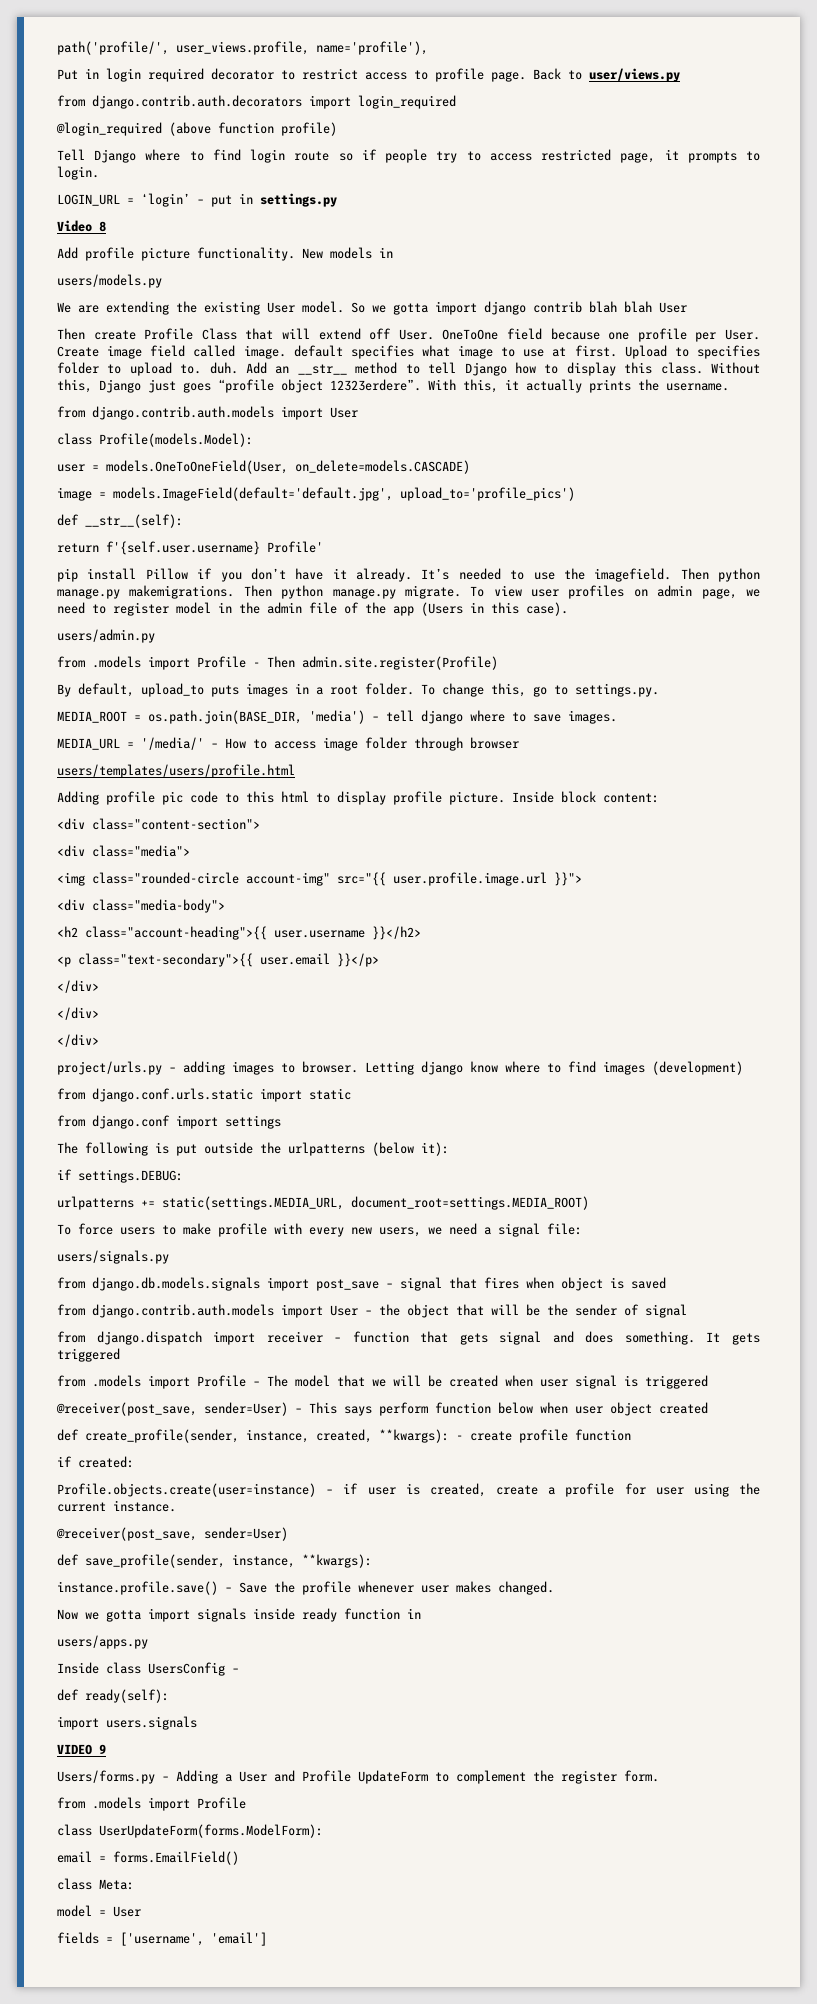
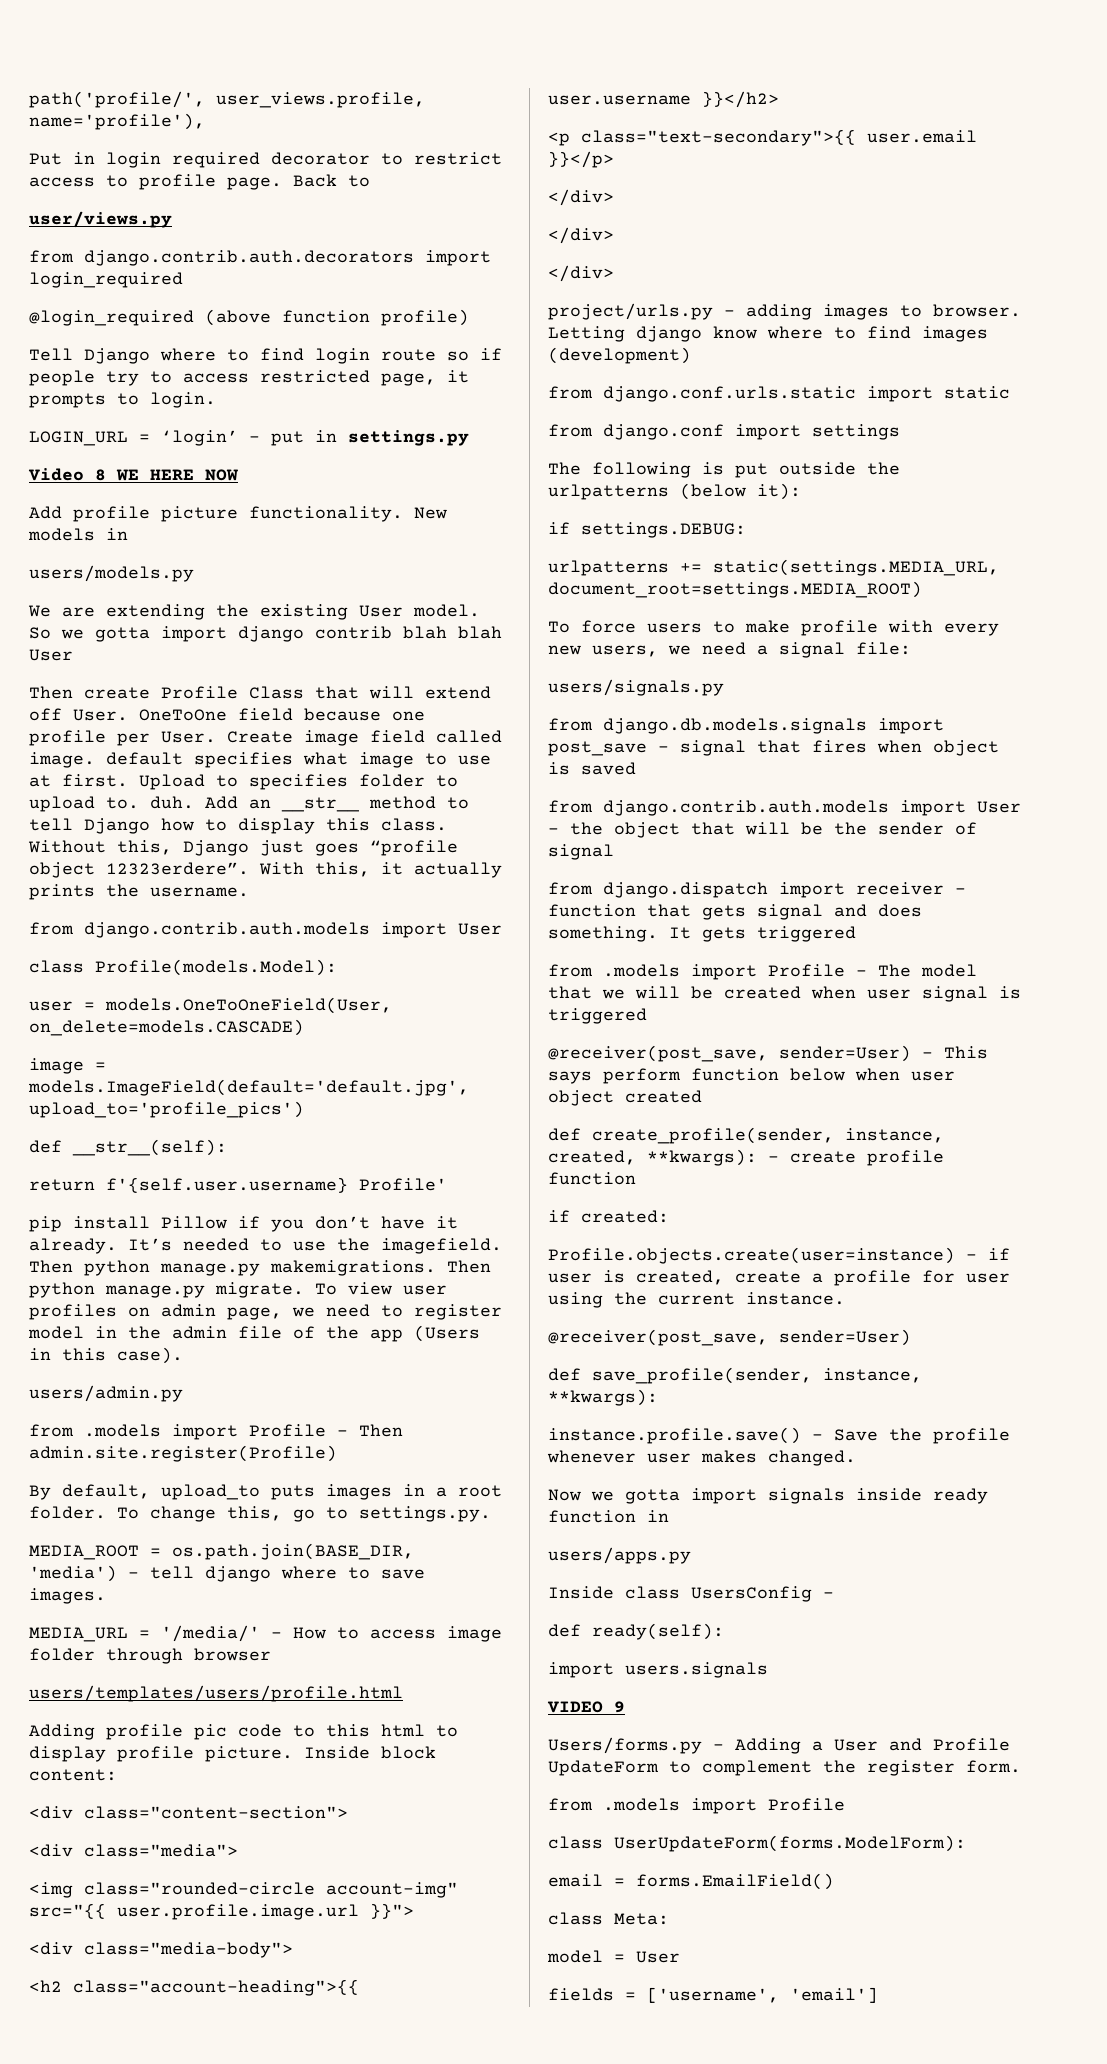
(582, 75) none -> (370, 181) //
(106, 226) none -> [116,469,238,481] WE HERE NOW

